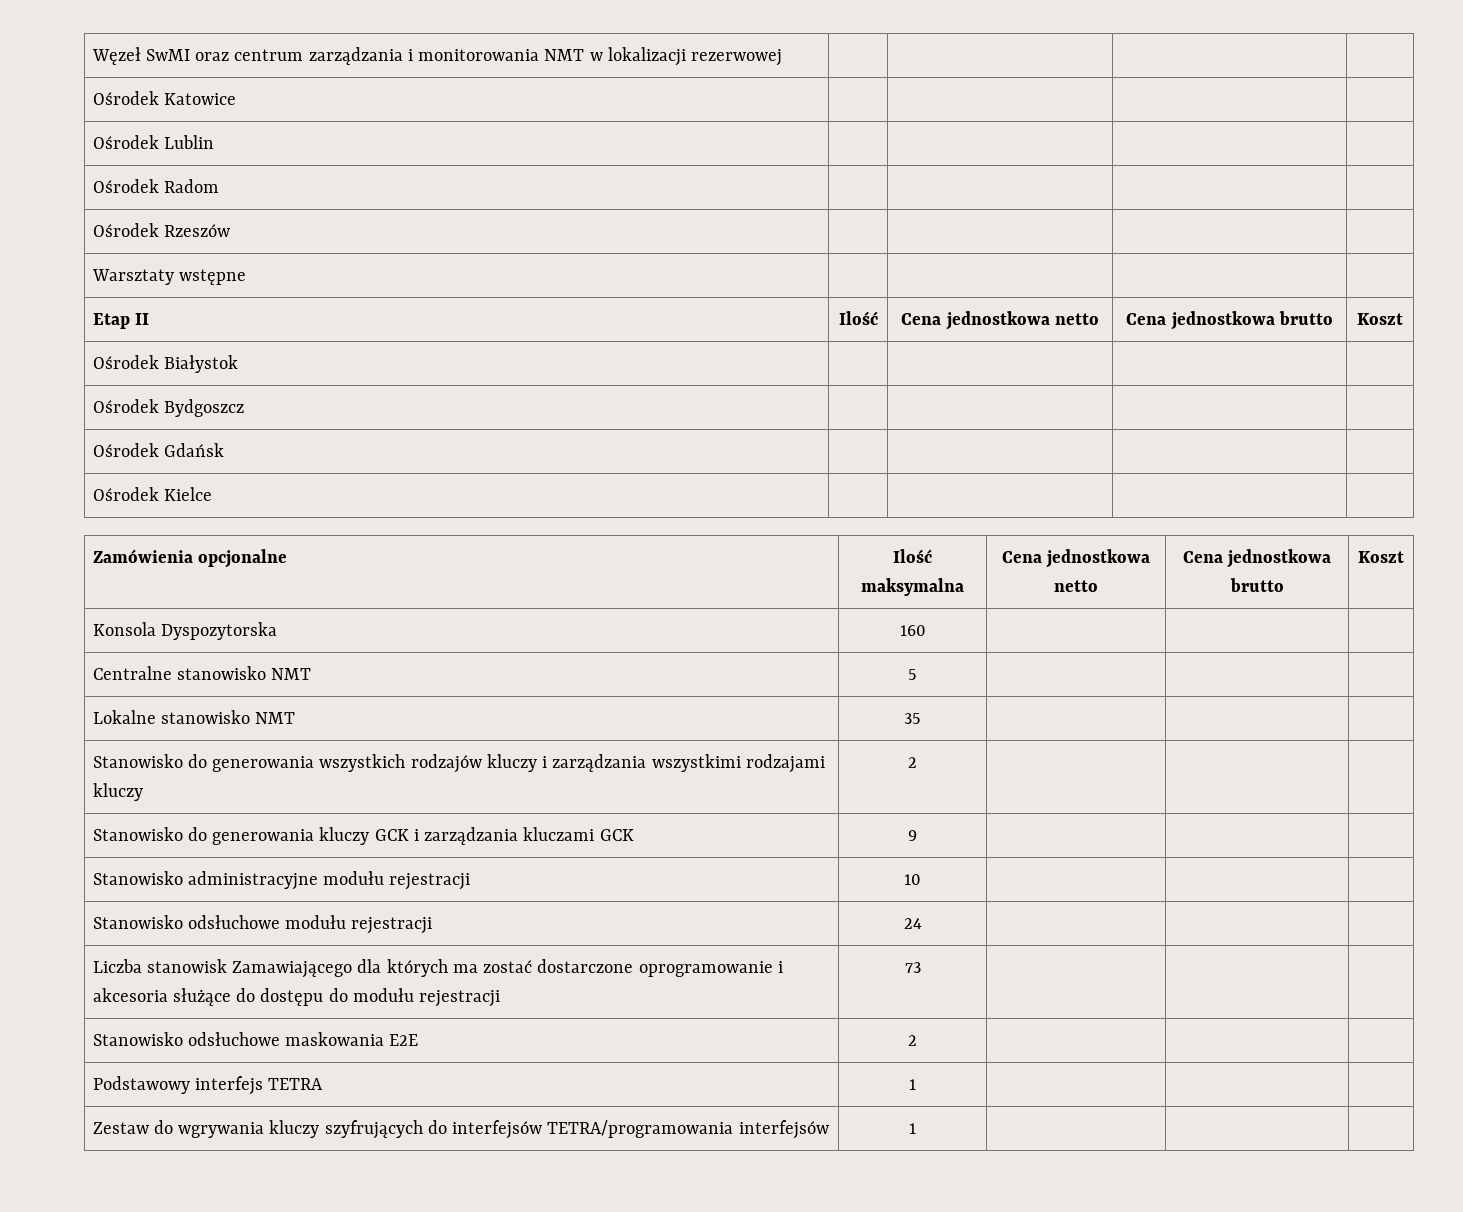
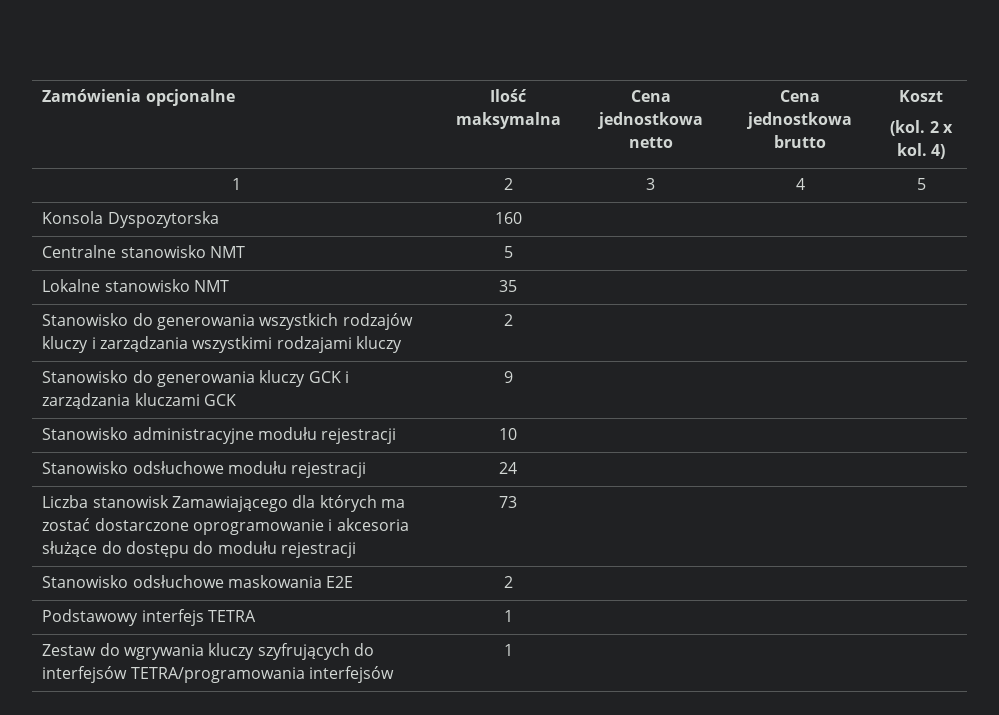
[91,47,783,66] [92,91,236,105] [92,135,214,149] [92,179,219,193] [92,223,230,237] [91,269,246,285] [92,313,149,329] [838,311,878,325] [901,311,1099,330] [1126,311,1333,330] [1357,313,1403,325] [92,355,238,373] [92,399,244,417] [92,443,224,457] [92,487,212,501] Węzeł SwMI oraz centrum zarządzania i monitorowania NMT w lokalizacji rezerwowej | | | | // Ośrodek Katowice | | | | // Ośrodek Lublin | | | | // Ośrodek Radom | | | | // Ośrodek Rzeszów | | | | // Warsztaty wstępne | | | | // Etap II | Ilość | Cena jednostkowa netto | Cena jednostkowa brutto | Koszt // Ośrodek Białystok | | | | // Ośrodek Bydgoszcz | | | | // Ośrodek Gdańsk | | | | // Ośrodek Kielce | | | | // -> (42, 95) none
(1404, 557) none -> [890,120,953,136] [896,143,946,159] [231,178,241,190] [503,178,513,190] [646,178,655,190] [795,178,805,190] [916,178,926,190] // (kol. 2 x kol. 4) // 1 | 2 | 3 | 4 | 5

